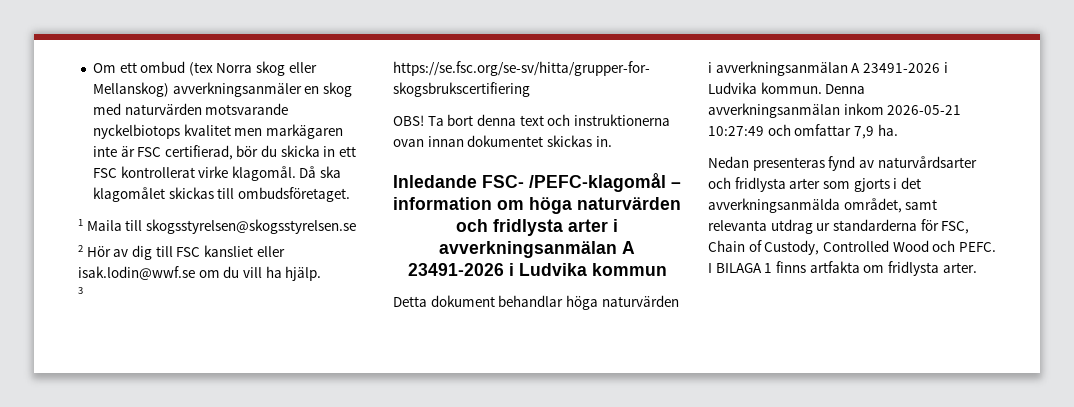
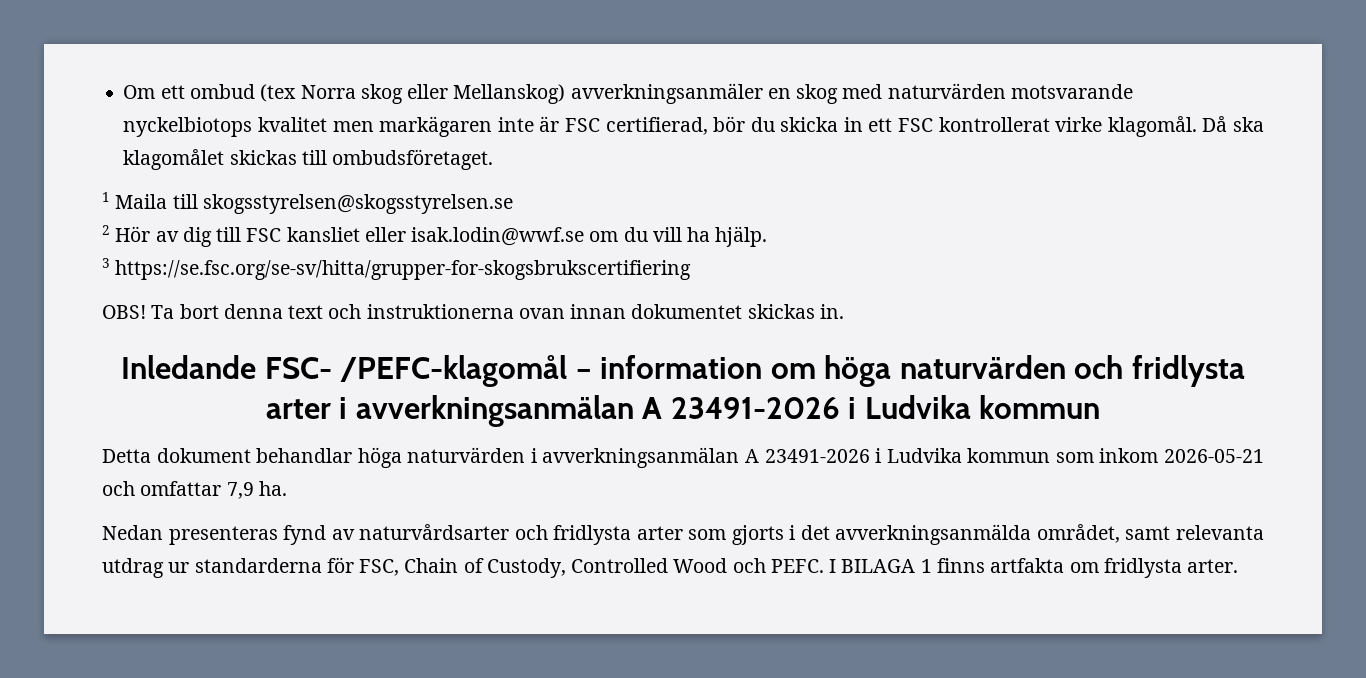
[760,82,866,94] [708,103,840,118] kommun. Denna avverkningsanmälan -> [967,448,1094,463] kommun som
[708,126,764,136] 10:27:49 -> (1264, 456) none

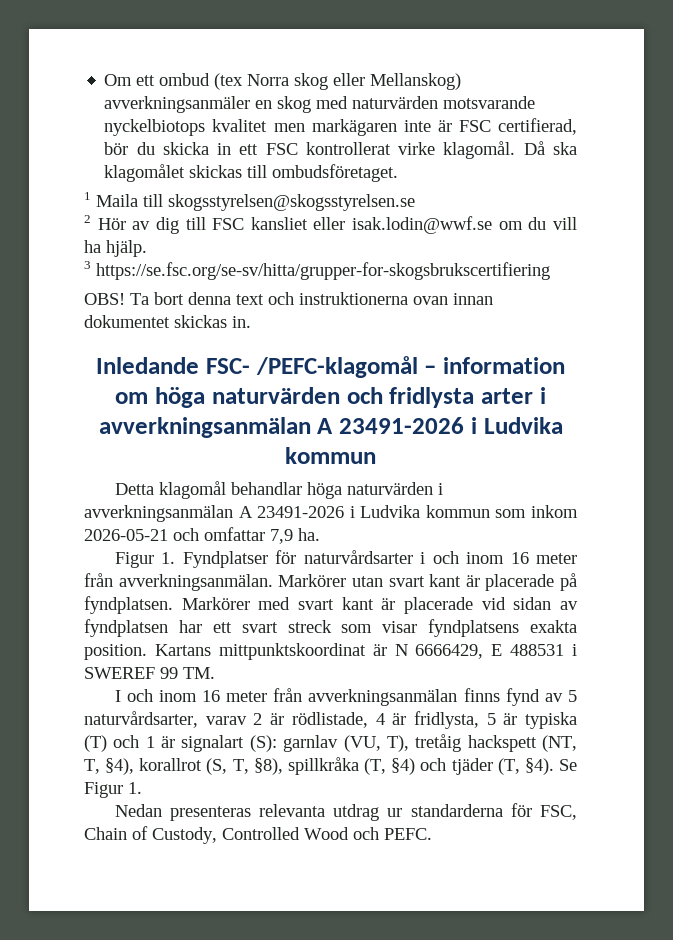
[156,448,251,463] dokument -> [158,481,226,499] klagomål
[102,524,1171,545] Nedan presenteras fynd av naturvårdsarter och fridlysta arter som gjorts i det avverkningsanmälda området, samt -> [114,550,577,568] [84,573,577,591] [84,596,579,614] [84,619,577,637] [84,643,577,660] [84,667,215,679] [114,688,577,706] [84,711,577,729] [84,734,577,752] [84,757,577,775] [84,782,142,798] [114,804,251,821] Figur 1. Fyndplatser för naturvårdsarter i och inom 16 meter från avverkningsanmälan. Markörer utan svart kant är placerade på fyndplatsen. Markörer med svart kant är placerade vid sidan av fyndplatsen har ett svart streck som visar fyndplatsens exakta position. Kartans mittpunktskoordinat är N 6666429, E 488531 i SWEREF 99 TM. // I och inom 16 meter från avverkningsanmälan finns fynd av 5 naturvårdsarter, varav 2 är rödlistade, 4 är fridlysta, 5 är typiska (T) och 1 är signalart (S): garnlav (VU, T), tretåig hackspett (NT, T, §4), korallrot (S, T, §8), spillkråka (T, §4) och tjäder (T, §4). Se Figur 1. // Nedan presenteras
[829,558,1239,578] I BILAGA 1 finns artfakta om fridlysta arter. -> (432, 834) none

